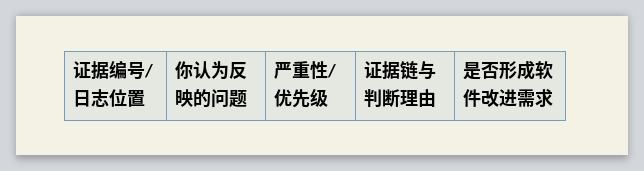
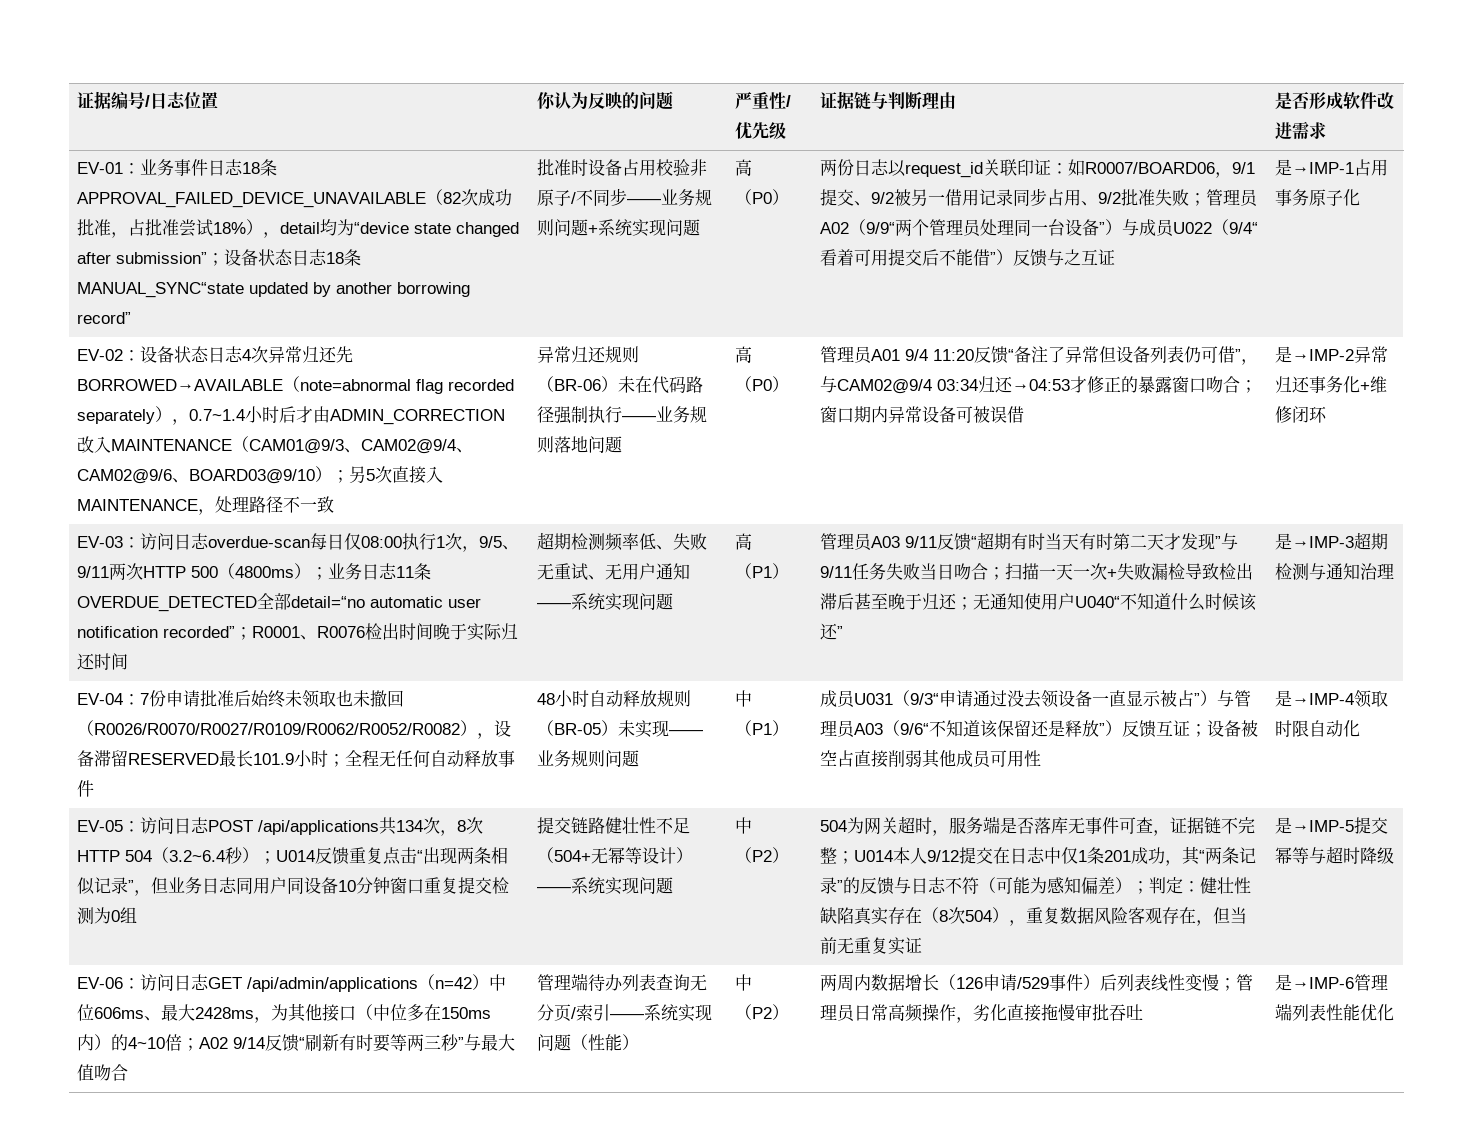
(553, 98) none -> [77,159,278,176] [77,189,513,208] [77,219,520,238] [77,249,362,266] [77,282,471,298] [77,312,132,324] [537,159,708,176] [537,188,713,206] [537,219,701,237] [735,159,753,176] [735,189,790,205] [820,159,1256,178] [820,188,1260,207] [820,219,1259,237] [820,249,1116,267] [1275,159,1389,176] [1275,189,1361,206] [77,346,354,363] [77,376,515,394] [77,406,506,425] [77,436,474,454] [77,466,444,484] [77,496,335,515] [537,346,640,363] [537,376,704,394] [537,406,708,424] [537,436,623,453] [735,346,753,363] [735,376,790,392] [820,346,1259,365] [820,376,1258,394] [820,406,1025,423] [1275,346,1389,363] [1275,376,1388,393] [1275,406,1328,423] [77,533,520,552] [77,563,432,580] [77,593,482,612] [77,623,519,641] [77,653,129,670] [537,532,708,551] [537,563,691,581] [537,593,674,611] [735,533,753,550] [735,563,790,579] [820,532,1239,551] [820,563,1254,580] [820,593,1258,611] [820,623,844,640] [1275,532,1389,550] [1275,563,1395,580] [77,690,405,708] [77,720,512,739] [77,750,516,767] [77,780,95,797] [537,690,692,707] [537,720,704,738] [537,750,640,767] [735,690,753,707] [735,720,790,736] [820,690,1252,708] [820,720,1259,738] [820,749,1042,768] [1275,690,1389,708] [1275,720,1361,737] [77,817,484,836] [77,847,509,865] [77,877,510,896] [77,907,138,924] [537,817,691,834] [537,847,694,864] [537,877,674,895] [735,817,753,834] [735,847,790,863] [820,816,1256,836] [820,846,1257,866] [820,877,1252,895] [820,907,1248,926] [820,937,923,955] [1275,817,1389,834] [1275,846,1395,864] [77,974,507,992] [77,1003,492,1023] [77,1034,516,1052] [77,1064,129,1081] [537,973,708,991] [537,1004,713,1022] [537,1034,640,1051] [735,974,753,991] [735,1004,790,1020] [820,974,1254,992] [820,1004,1144,1023] [1275,974,1389,991] [1275,1003,1395,1021] // EV-01：业务事件日志18条APPROVAL_FAILED_DEVICE_UNAVAILABLE（82次成功批准，占批准尝试18%），detail均为“device state changed after submission”；设备状态日志18条MANUAL_SYNC“state updated by another borrowing record” | 批准时设备占用校验非原子/不同步——业务规则问题+系统实现问题 | 高（P0） | 两份日志以request_id关联印证：如R0007/BOARD06，9/1提交、9/2被另一借用记录同步占用、9/2批准失败；管理员A02（9/9“两个管理员处理同一台设备”）与成员U022（9/4“看着可用提交后不能借”）反馈与之互证 | 是→IMP-1占用事务原子化 // EV-02：设备状态日志4次异常归还先BORROWED→AVAILABLE（note=abnormal flag recorded separately），0.7~1.4小时后才由ADMIN_CORRECTION改入MAINTENANCE（CAM01@9/3、CAM02@9/4、CAM02@9/6、BOARD03@9/10）；另5次直接入MAINTENANCE，处理路径不一致 | 异常归还规则（BR-06）未在代码路径强制执行——业务规则落地问题 | 高（P0） | 管理员A01 9/4 11:20反馈“备注了异常但设备列表仍可借”，与CAM02@9/4 03:34归还→04:53才修正的暴露窗口吻合；窗口期内异常设备可被误借 | 是→IMP-2异常归还事务化+维修闭环 // EV-03：访问日志overdue-scan每日仅08:00执行1次，9/5、9/11两次HTTP 500（4800ms）；业务日志11条OVERDUE_DETECTED全部detail=“no automatic user notification recorded”；R0001、R0076检出时间晚于实际归还时间 | 超期检测频率低、失败无重试、无用户通知——系统实现问题 | 高（P1） | 管理员A03 9/11反馈“超期有时当天有时第二天才发现”与9/11任务失败当日吻合；扫描一天一次+失败漏检导致检出滞后甚至晚于归还；无通知使用户U040“不知道什么时候该还” | 是→IMP-3超期检测与通知治理 // EV-04：7份申请批准后始终未领取也未撤回（R0026/R0070/R0027/R0109/R0062/R0052/R0082），设备滞留RESERVED最长101.9小时；全程无任何自动释放事件 | 48小时自动释放规则（BR-05）未实现——业务规则问题 | 中（P1） | 成员U031（9/3“申请通过没去领设备一直显示被占”）与管理员A03（9/6“不知道该保留还是释放”）反馈互证；设备被空占直接削弱其他成员可用性 | 是→IMP-4领取时限自动化 // EV-05：访问日志POST /api/applications共134次，8次HTTP 504（3.2~6.4秒）；U014反馈重复点击“出现两条相似记录”，但业务日志同用户同设备10分钟窗口重复提交检测为0组 | 提交链路健壮性不足（504+无幂等设计）——系统实现问题 | 中（P2） | 504为网关超时，服务端是否落库无事件可查，证据链不完整；U014本人9/12提交在日志中仅1条201成功，其“两条记录”的反馈与日志不符（可能为感知偏差）；判定：健壮性缺陷真实存在（8次504），重复数据风险客观存在，但当前无重复实证 | 是→IMP-5提交幂等与超时降级 // EV-06：访问日志GET /api/admin/applications（n=42）中位606ms、最大2428ms，为其他接口（中位多在150ms内）的4~10倍；A02 9/14反馈“刷新有时要等两三秒”与最大值吻合 | 管理端待办列表查询无分页/索引——系统实现问题（性能） | 中（P2） | 两周内数据增长（126申请/529事件）后列表线性变慢；管理员日常高频操作，劣化直接拖慢审批吞吐 | 是→IMP-6管理端列表性能优化

